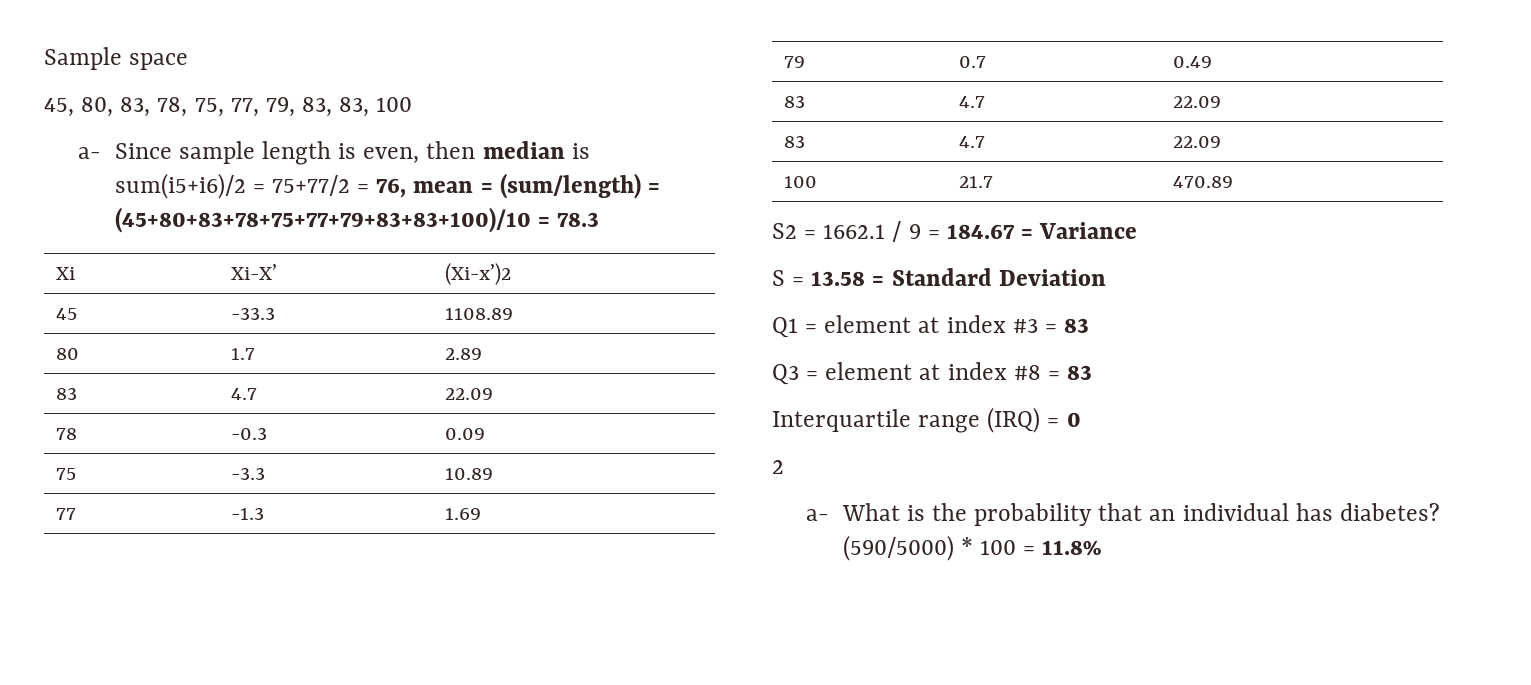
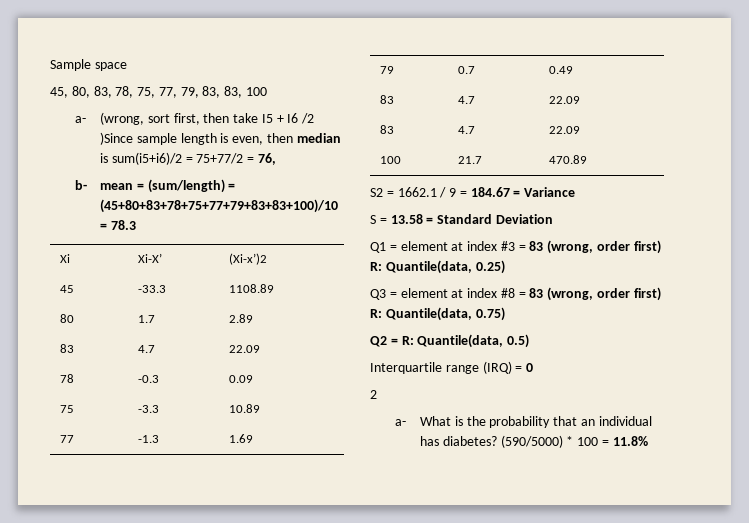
[114,143,172,159] Since -> [99,112,315,125] [99,132,133,145] (wrong, sort first, then take I5 + I6 /2 )Since
(407, 188) none -> [74,180,87,190] // b-
(1090, 325) none -> [547,240,661,254] [370,260,505,274] (wrong, order first) R: Quantile(data, 0.25)
(1093, 372) none -> [547,287,661,301] [370,307,505,321] [370,334,530,348] (wrong, order first) R: Quantile(data, 0.75) // Q2 = R: Quantile(data, 0.5)

